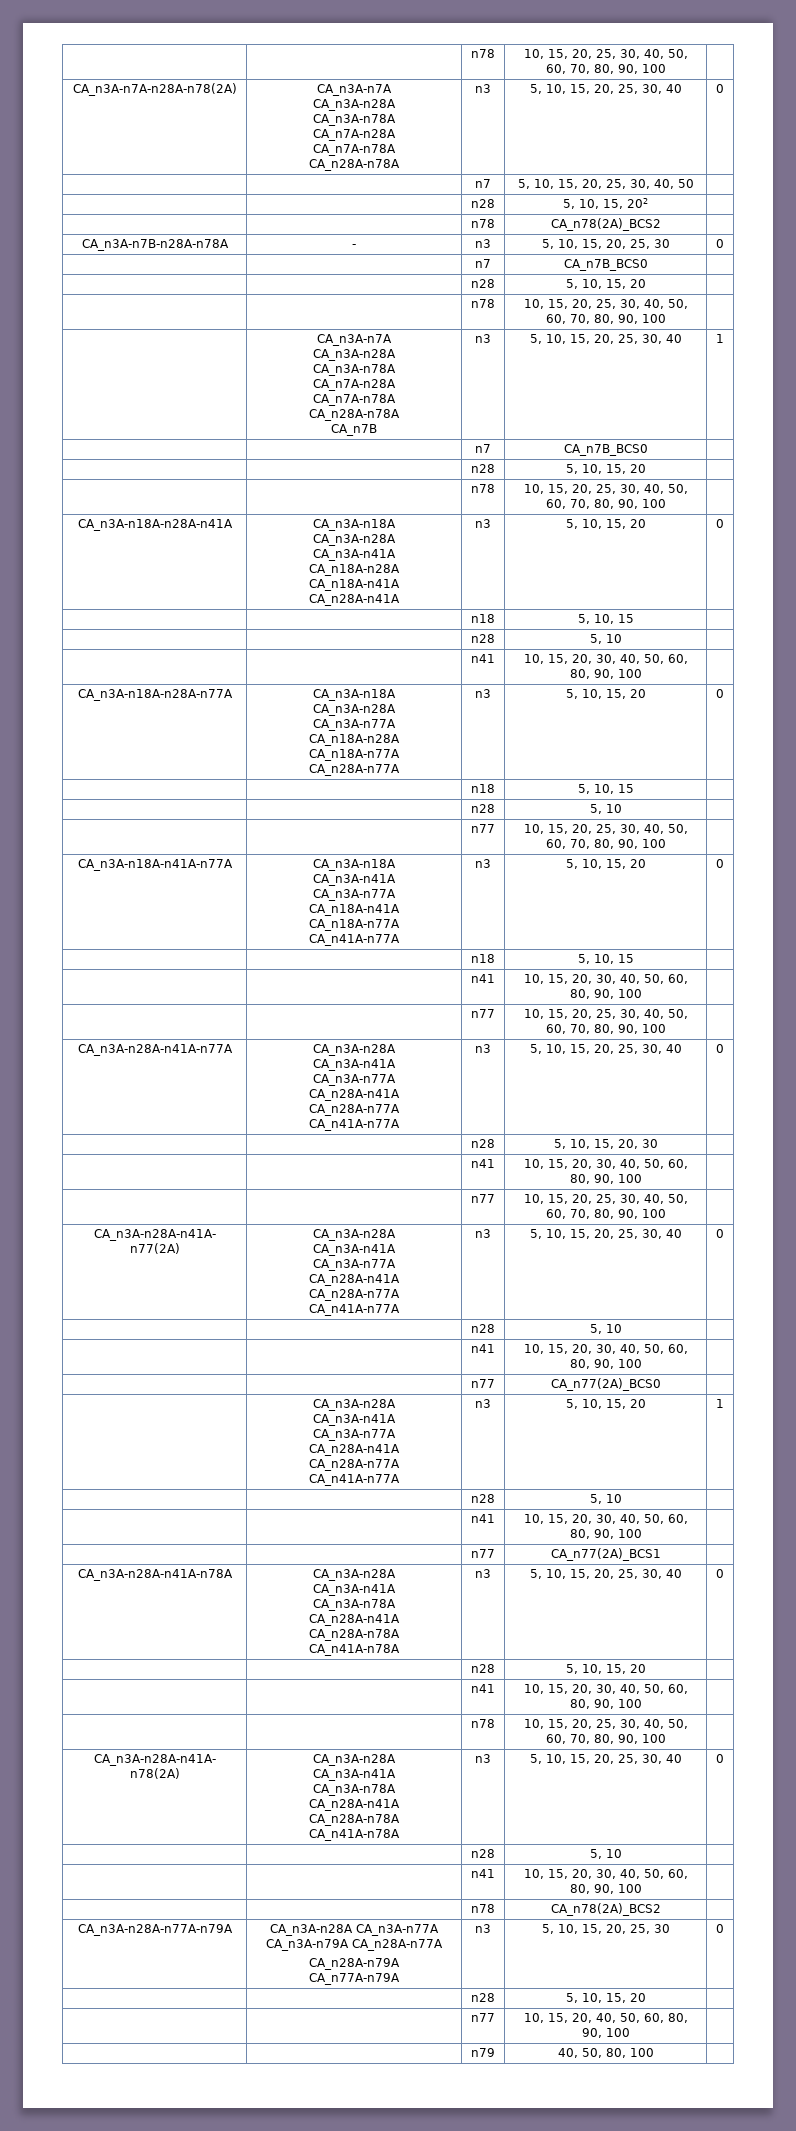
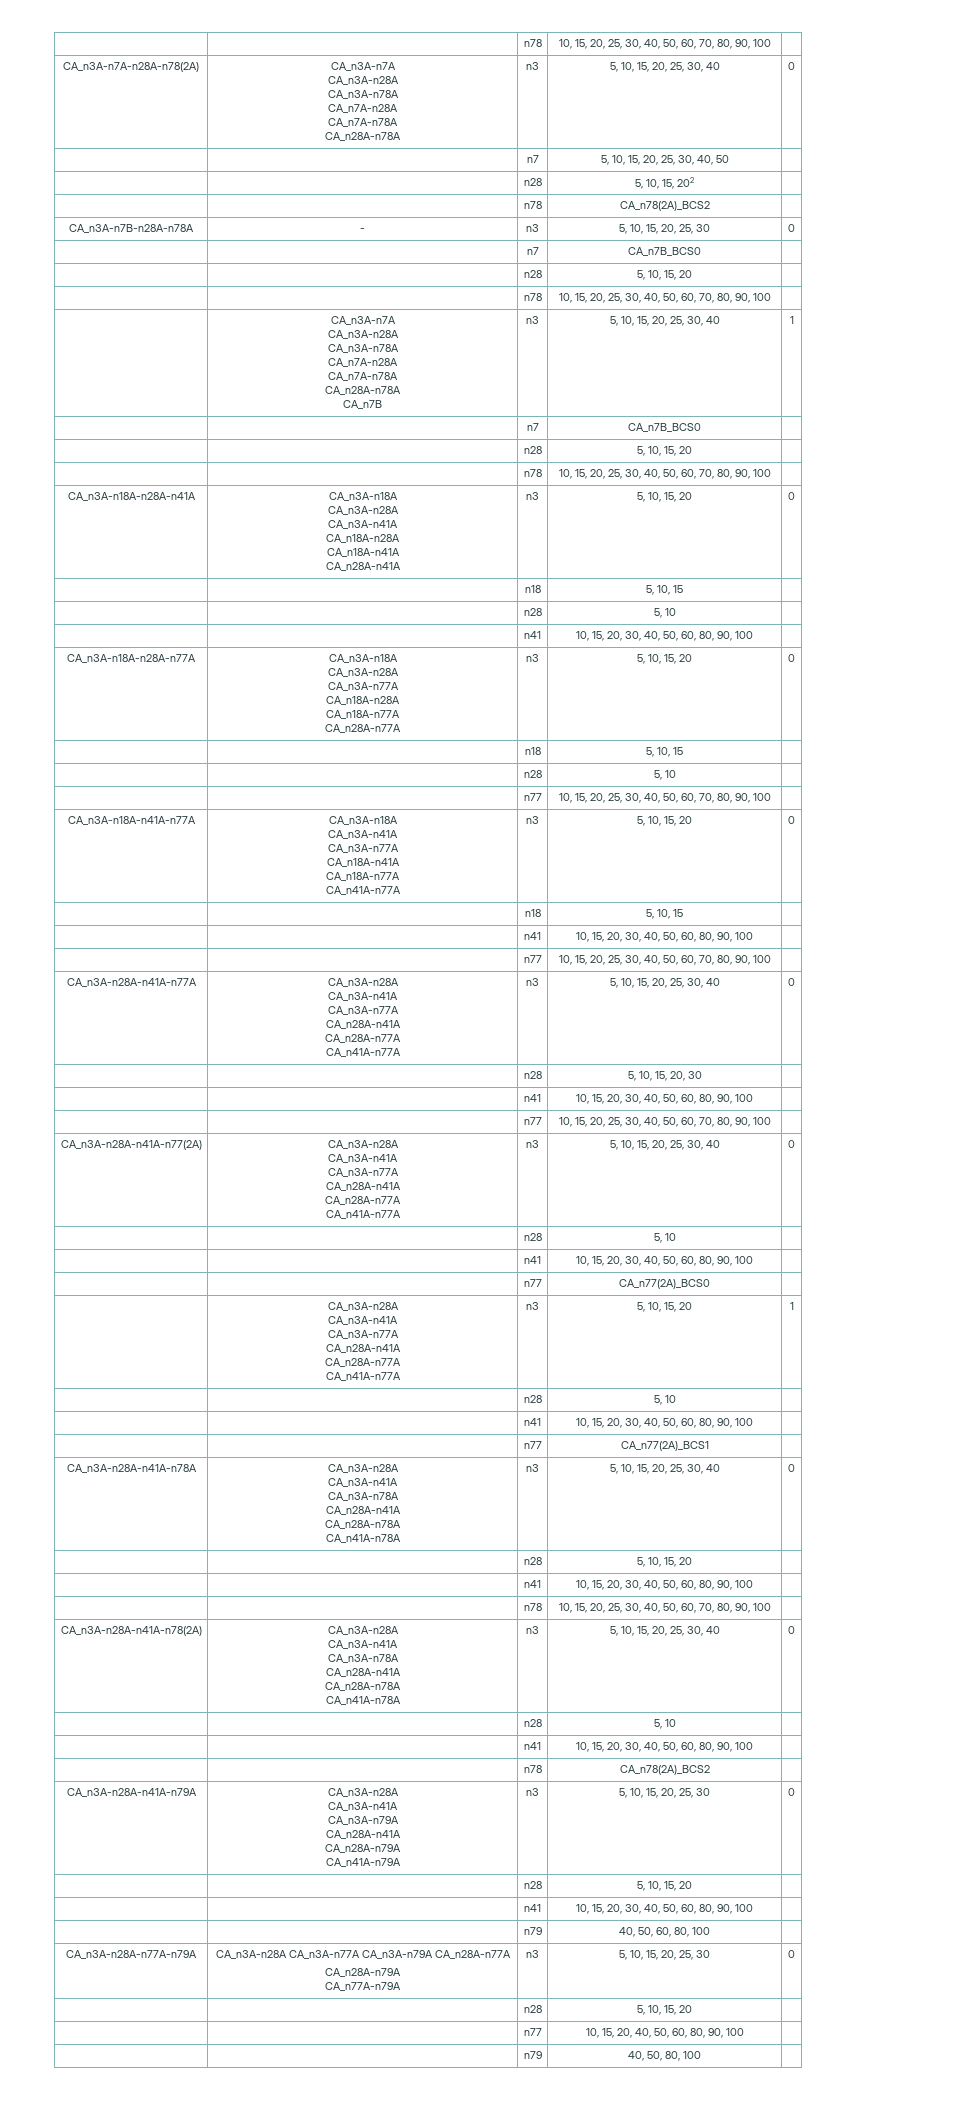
(661, 1909) none -> [66,1788,197,1797] [327,1788,399,1797] [328,1802,398,1811] [327,1816,399,1825] [325,1830,401,1839] [325,1844,401,1853] [325,1858,401,1867] [526,1788,539,1796] [619,1788,710,1798] [788,1788,795,1796] [523,1881,542,1889] [637,1881,692,1891] [524,1904,541,1912] [576,1904,753,1914] [523,1927,542,1935] [619,1927,710,1937] // CA_n3A-n28A-n41A-n79A | CA_n3A-n28A // CA_n3A-n41A // CA_n3A-n79A // CA_n28A-n41A // CA_n28A-n79A // CA_n41A-n79A | n3 | 5, 10, 15, 20, 25, 30 | 0 // | | n28 | 5, 10, 15, 20 | // | | n41 | 10, 15, 20, 30, 40, 50, 60, 80, 90, 100 | // | | n79 | 40, 50, 60, 80, 100 |

